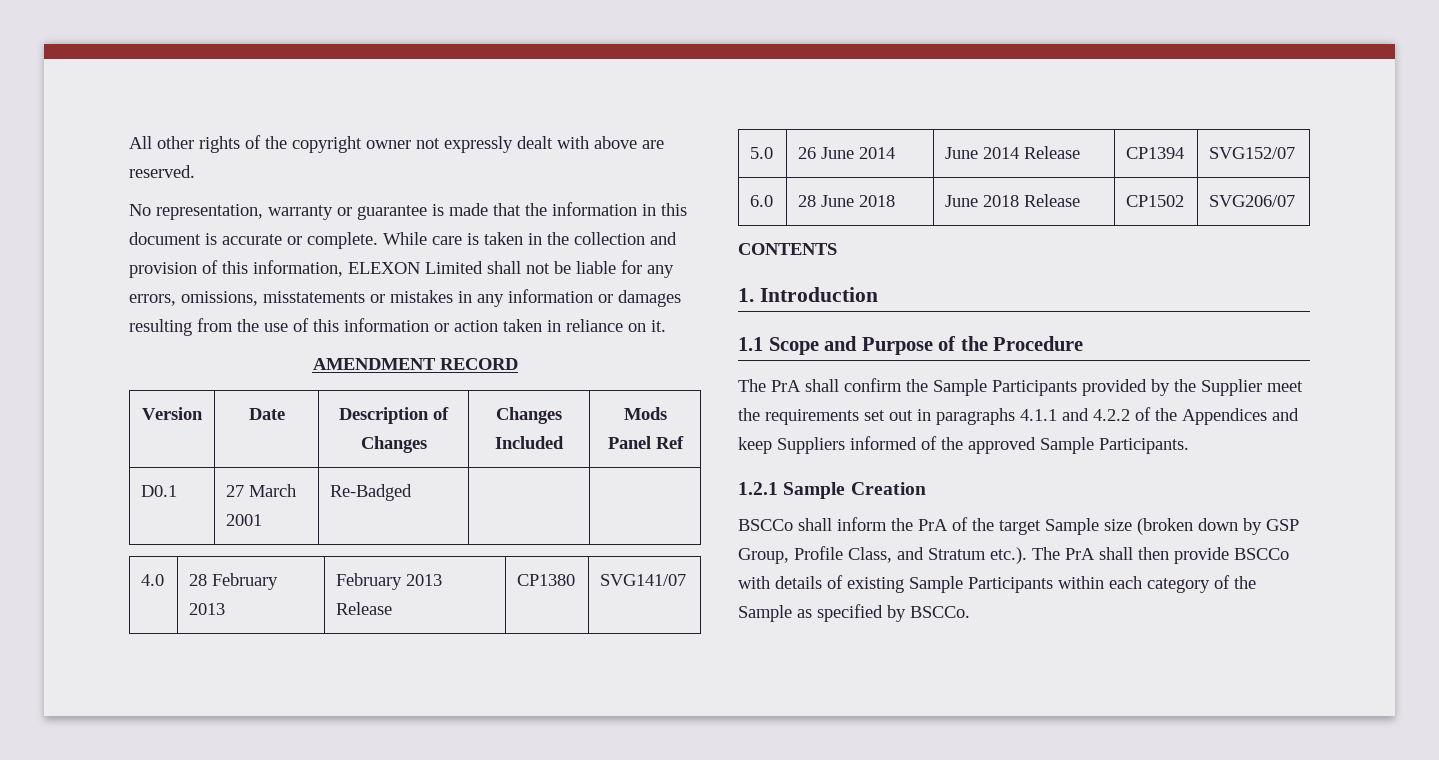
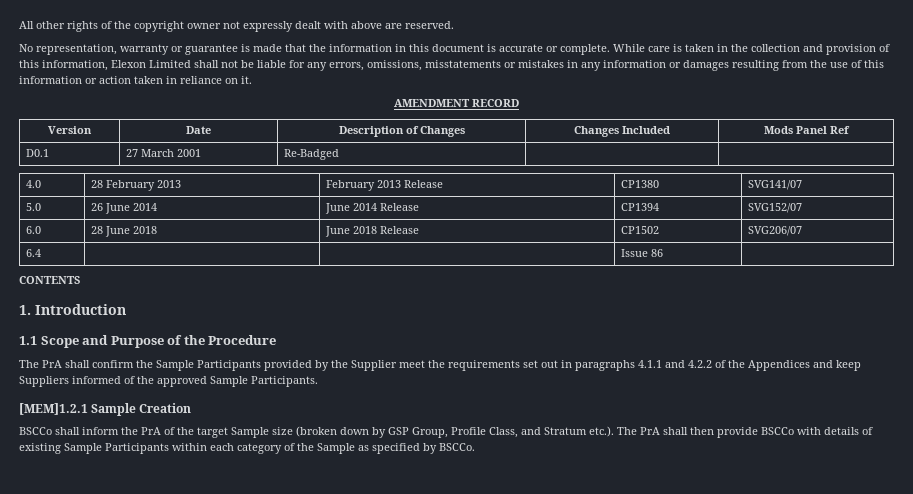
[348,262,420,274] ELEXON -> [111,60,146,68] Elexon
(1296, 201) none -> [25,249,41,257] [620,249,663,257] // 6.4 | | | Issue 86 |
[738,482,778,495] 1.2.1 -> [19,403,88,415] [MEM]1.2.1

